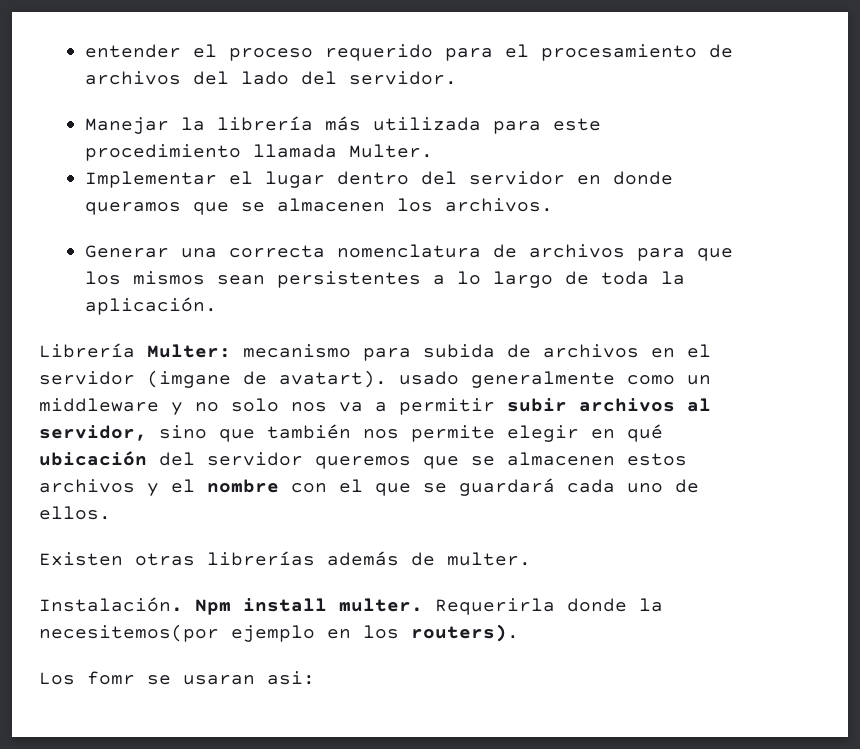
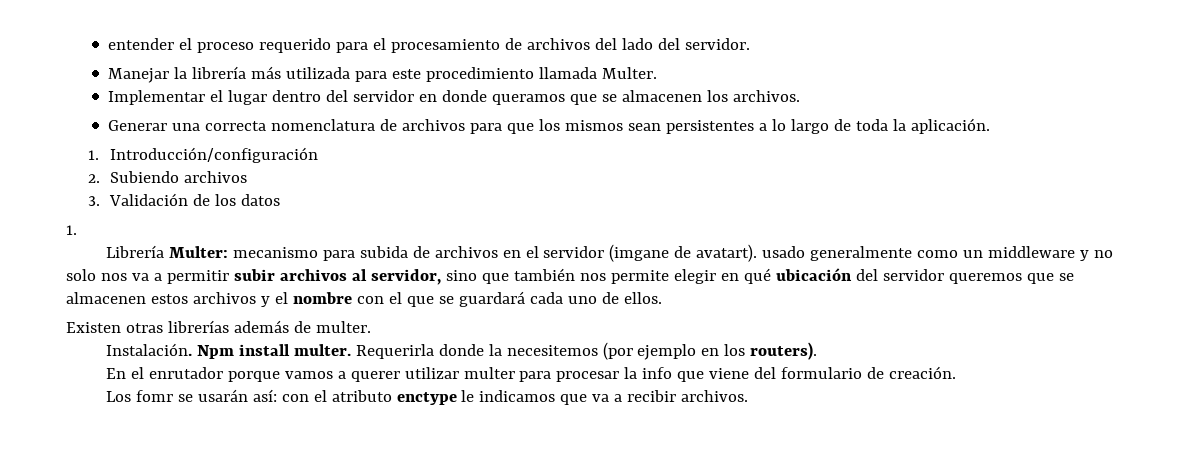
(217, 306) none -> [87,147,318,163] [87,171,247,183] [87,193,280,206] [66,225,77,235] // 1. Introducción/configuración // 2. Subiendo archivos // 3. Validación de los datos // 1.
[39,624,219,642] necesitemos(por -> [506,342,633,360] necesitemos (por
[39,671,315,685] Los fomr se usaran asi: -> [105,366,957,382] [105,389,749,405] En el enrutador porque vamos a querer utilizar multer para procesar la info que viene del formulario de creación. // Los fomr se usarán así: con el atributo enctype le indicamos que va a recibir archivos.

